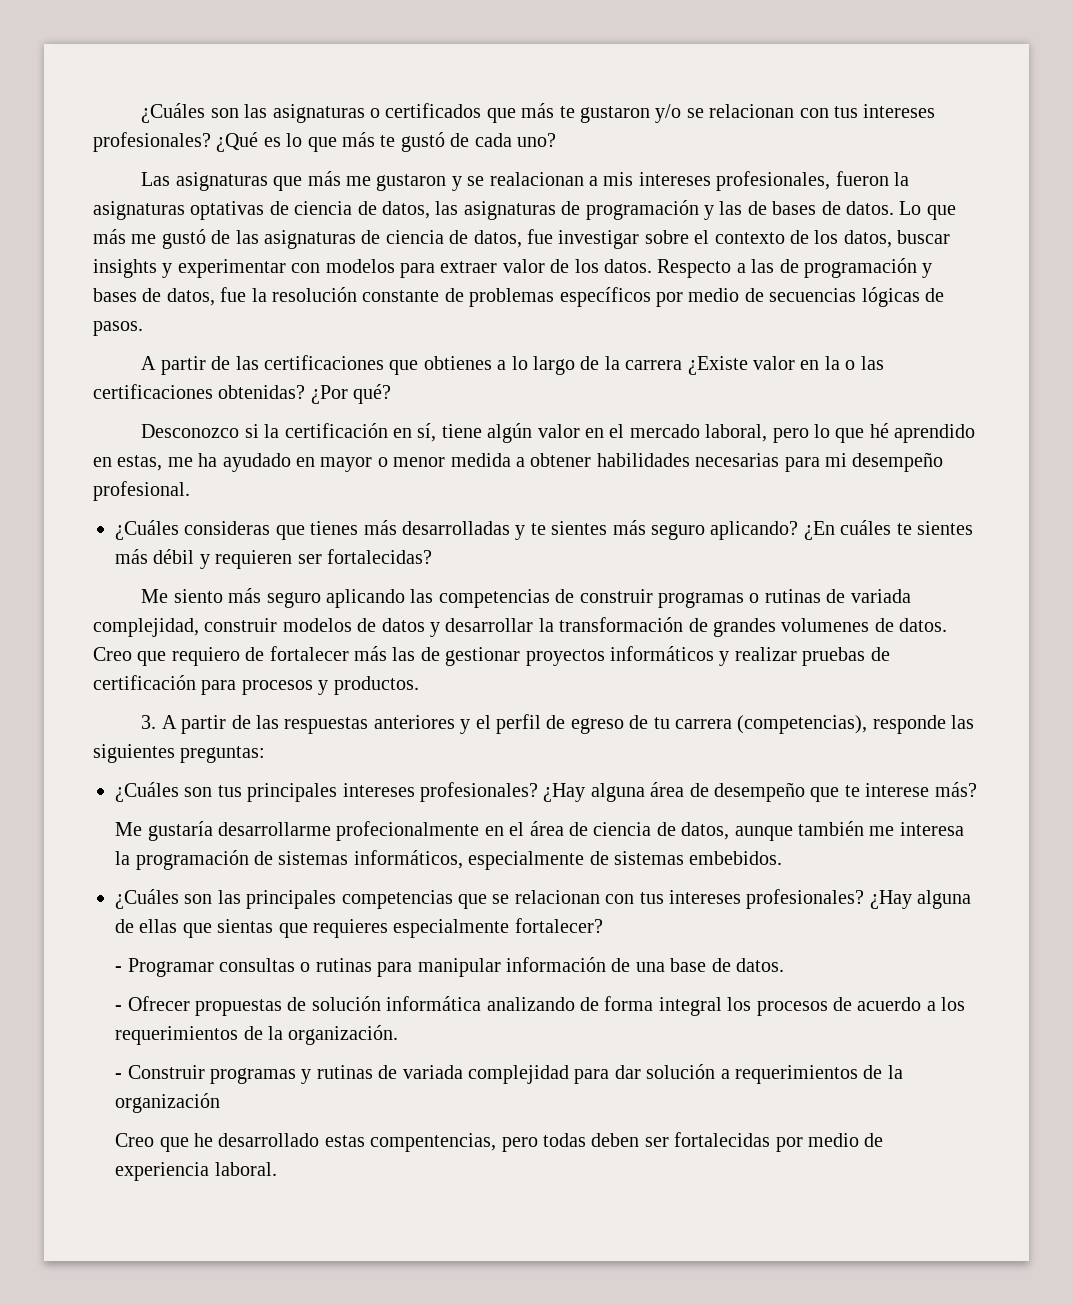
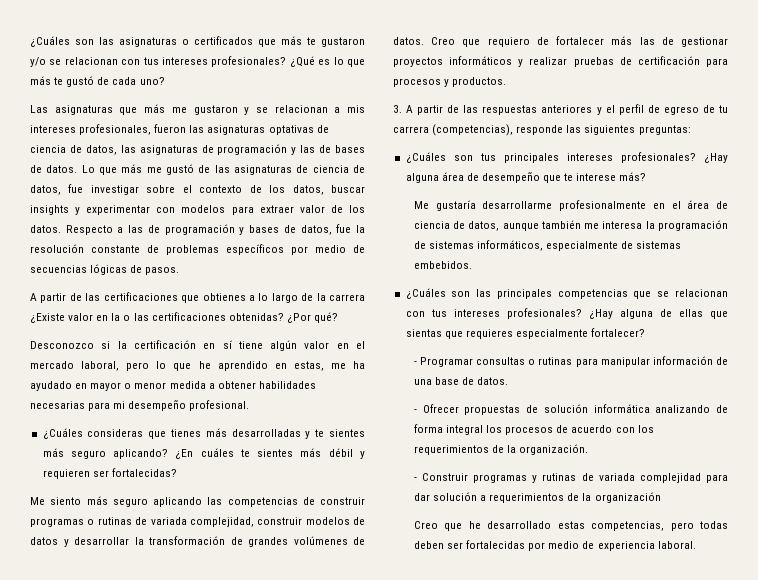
[489,172,584,186] realacionan -> [274,105,328,113] relacionan
[893,172,909,186] la -> [189,125,205,133] las
[417,423,437,442] sí, -> [222,340,233,349] sí
[869,423,889,438] hé -> [198,361,211,369] he
[781,618,870,632] volumenes -> [293,536,348,545] volúmenes
[336,821,480,841] profecionalmente -> [559,200,647,211] profesionalmente
[926,1001,936,1011] a -> [615,427,635,433] con
[370,1133,497,1152] compentencias, -> [591,521,665,531] competencias,

